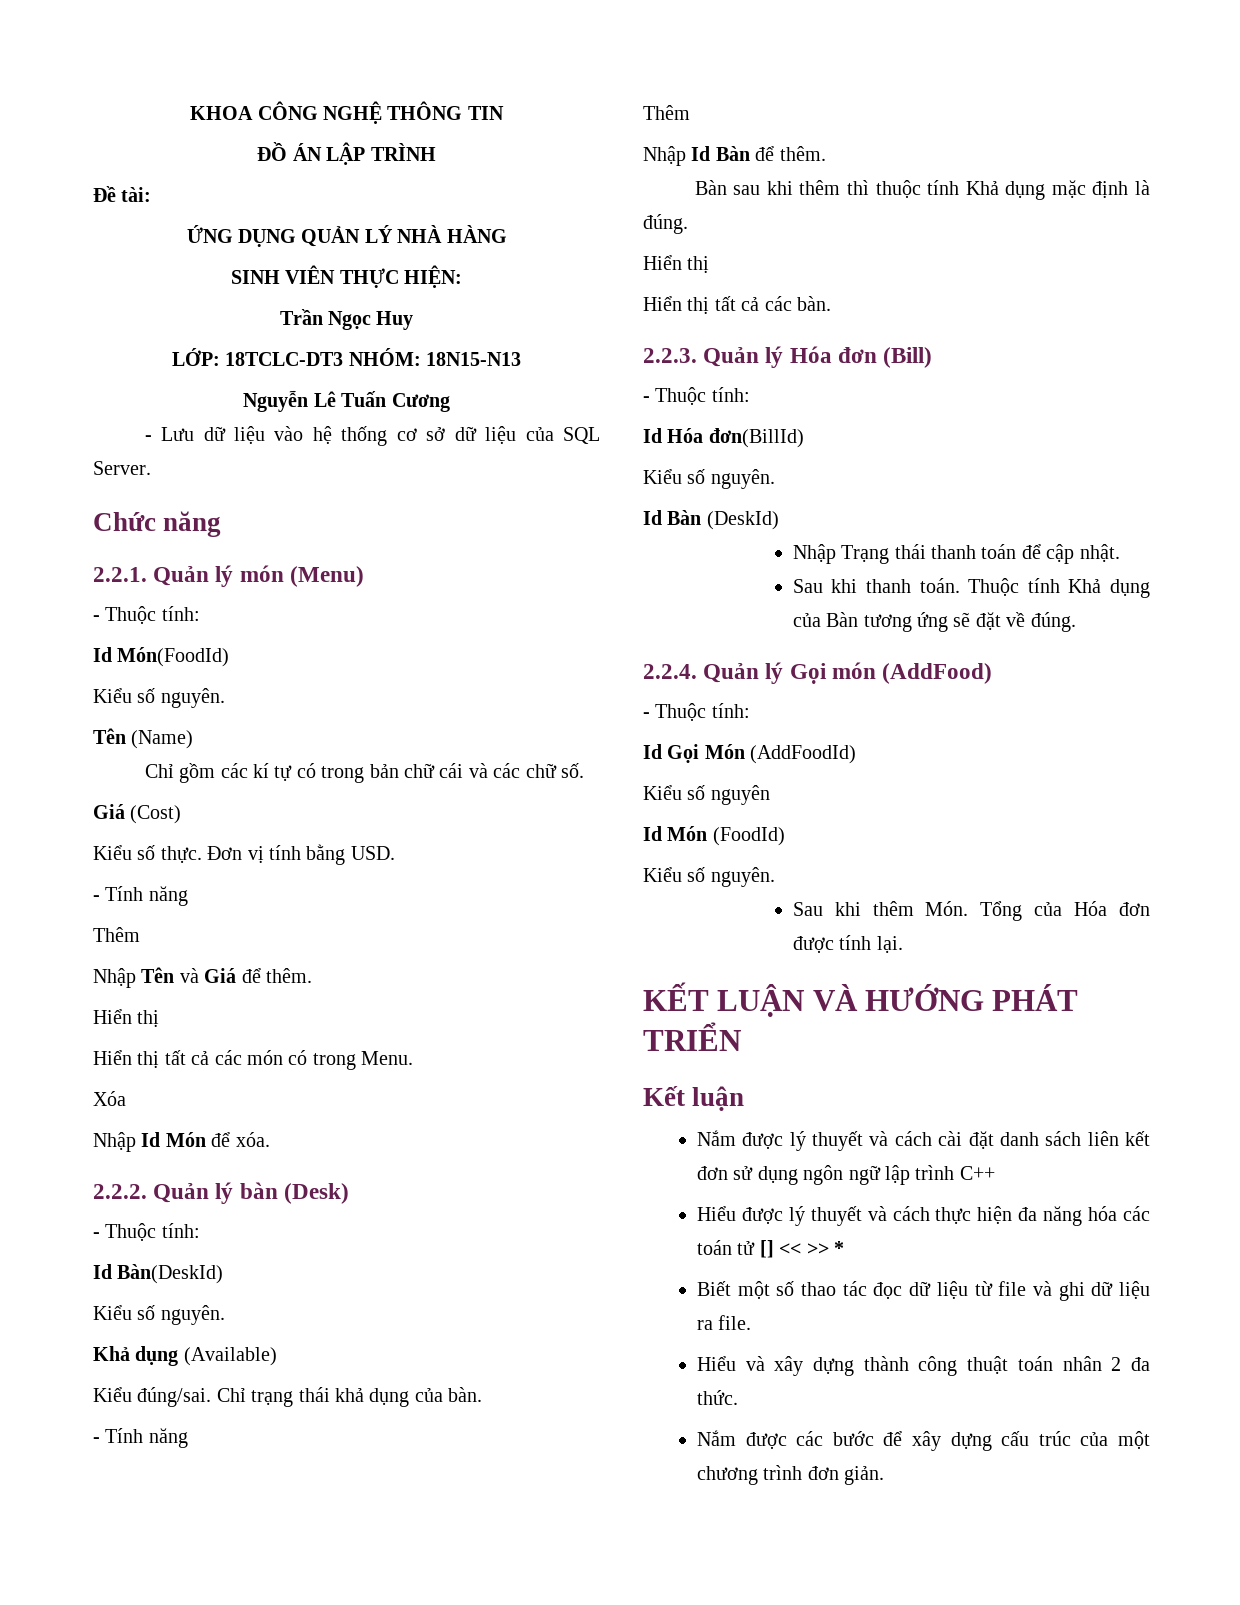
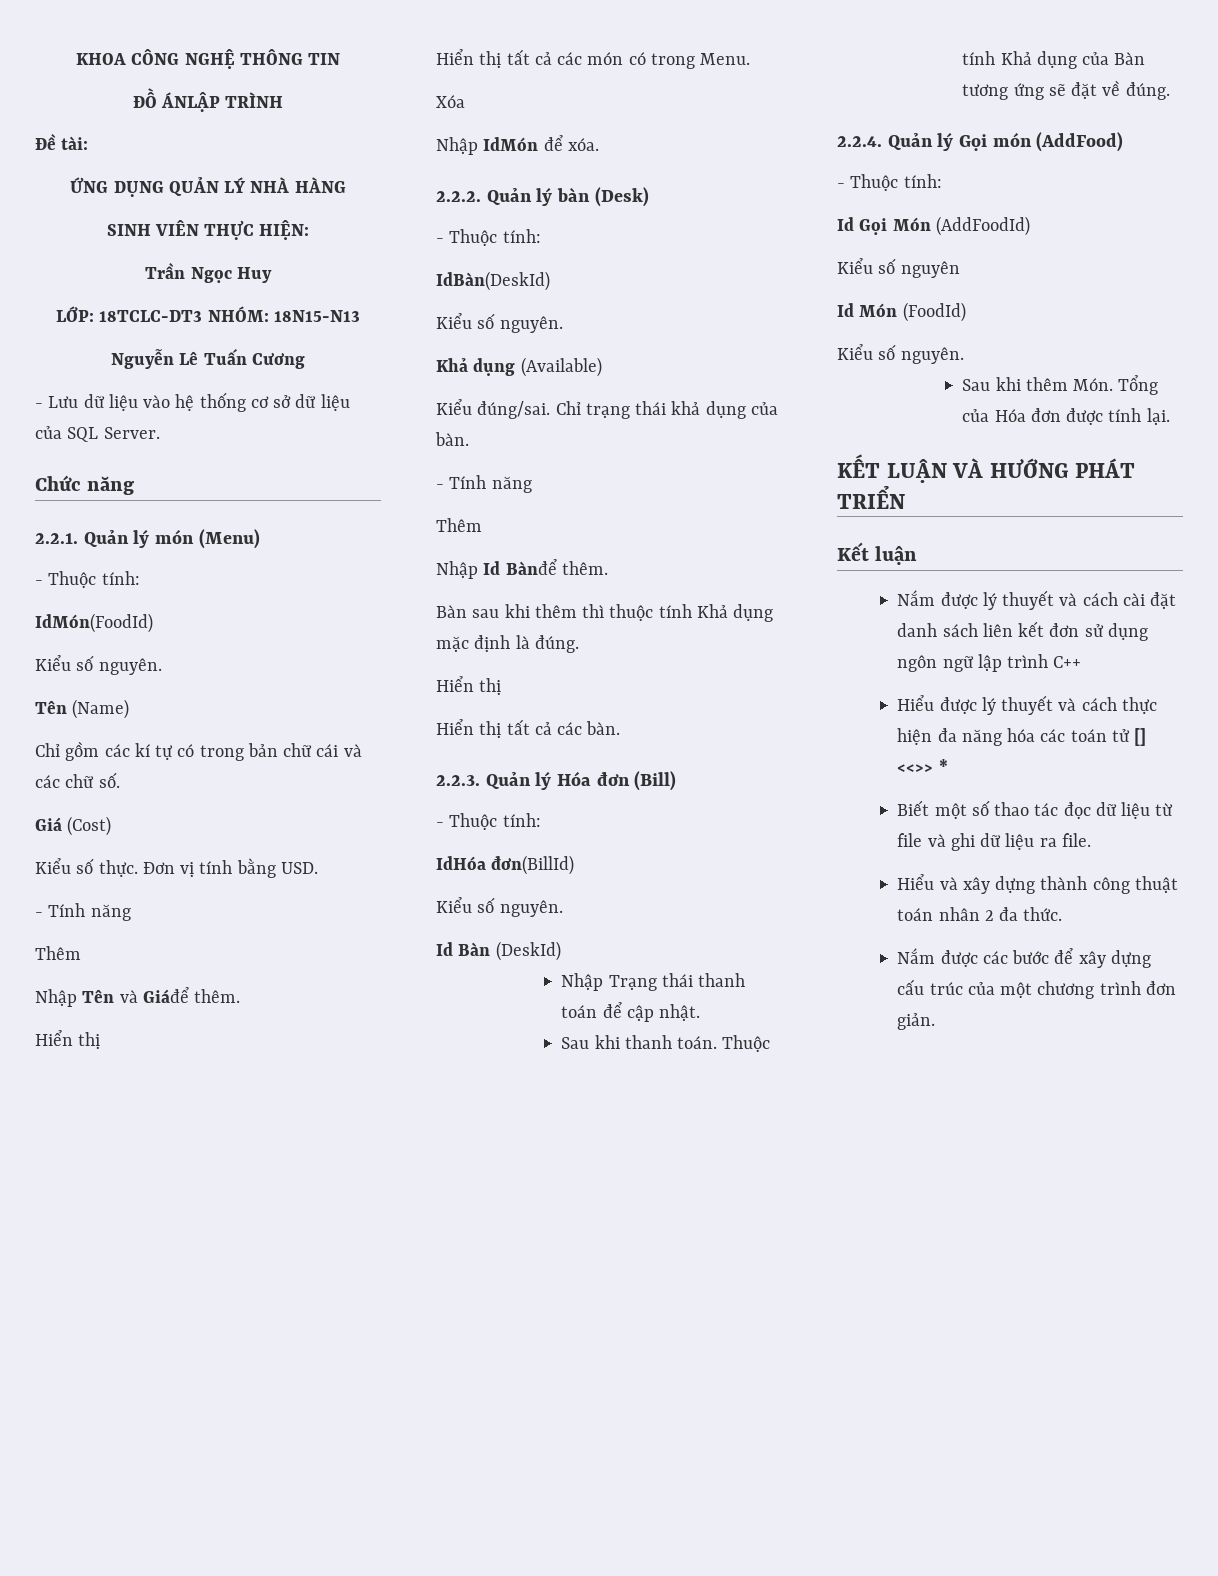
[292,142,366,165] ÁN LẬP -> [161,92,220,112] ÁNLẬP
[93,647,230,667] Id Món(FoodId) -> [35,613,153,633] IdMón(FoodId)
[204,968,261,983] Giá để -> [142,987,189,1003] Giáđể
[141,1132,206,1147] Id Món -> [483,137,539,151] IdMón
[93,1264,224,1284] Id Bàn(DeskId) -> [436,271,550,291] IdBàn(DeskId)
[715,146,775,161] Bàn để -> [505,559,557,575] Bànđể
[643,428,704,443] Id Hóa -> [436,856,486,870] IdHóa
[779,1243,829,1255] << >> -> [897,764,934,773] <<>>

